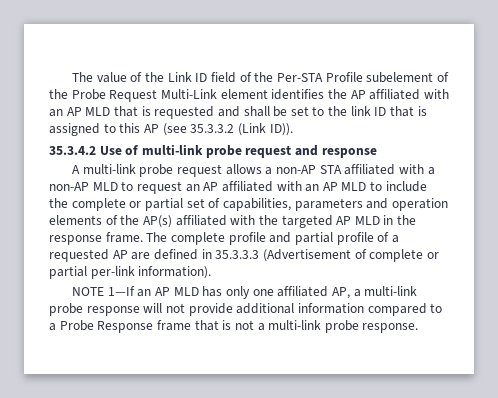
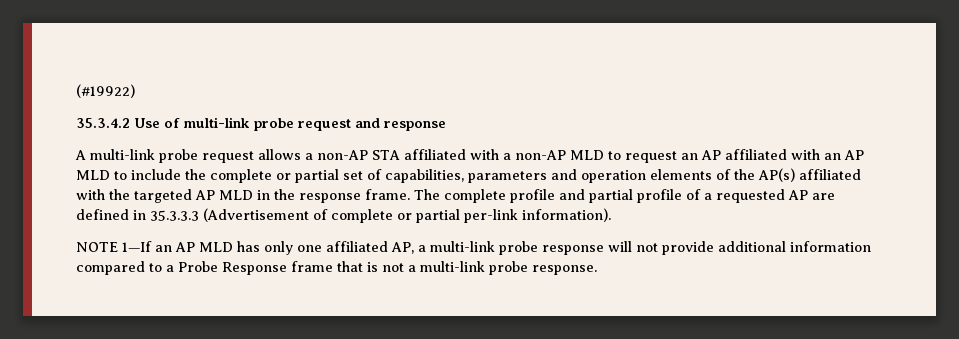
[72,72,449,83] [49,89,449,102] [49,106,427,119] [49,123,293,136] The value of the Link ID field of the Per-STA Profile subelement of the Probe Request Multi-Link element identifies the AP affiliated with an AP MLD that is requested and shall be set to the link ID that is assigned to this AP (see 35.3.3.2 (Link ID)). -> [76,84,135,98] (#19922)

